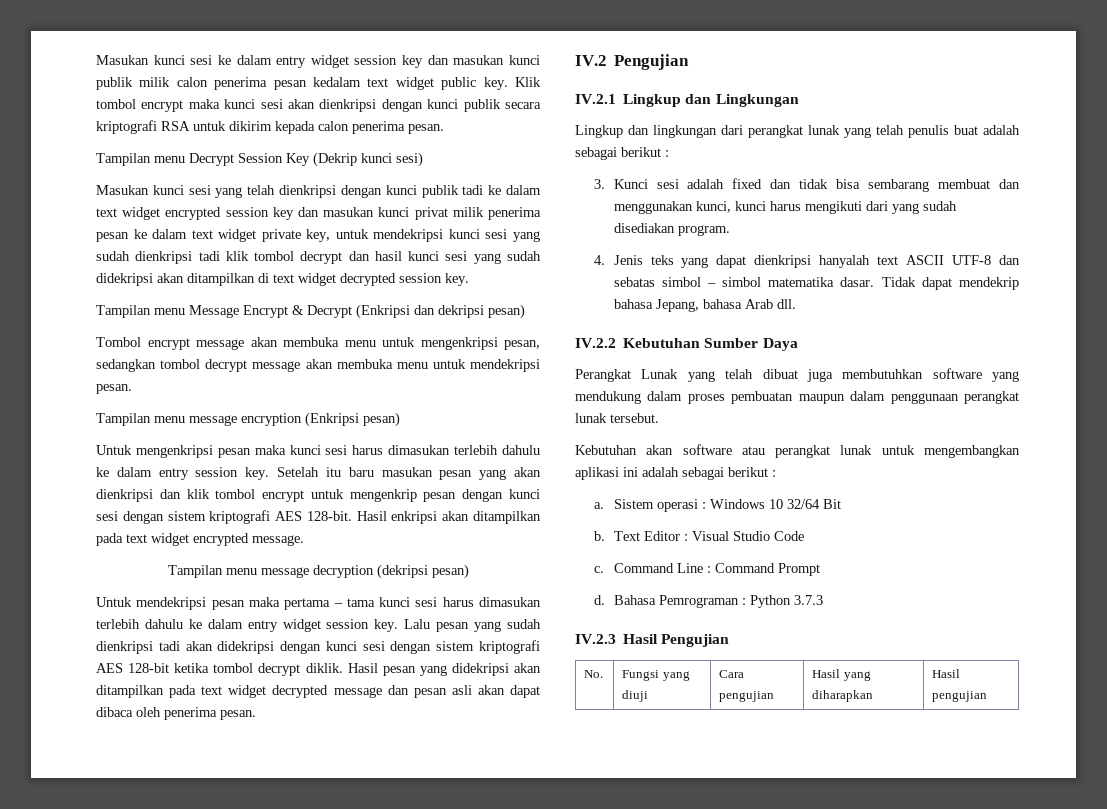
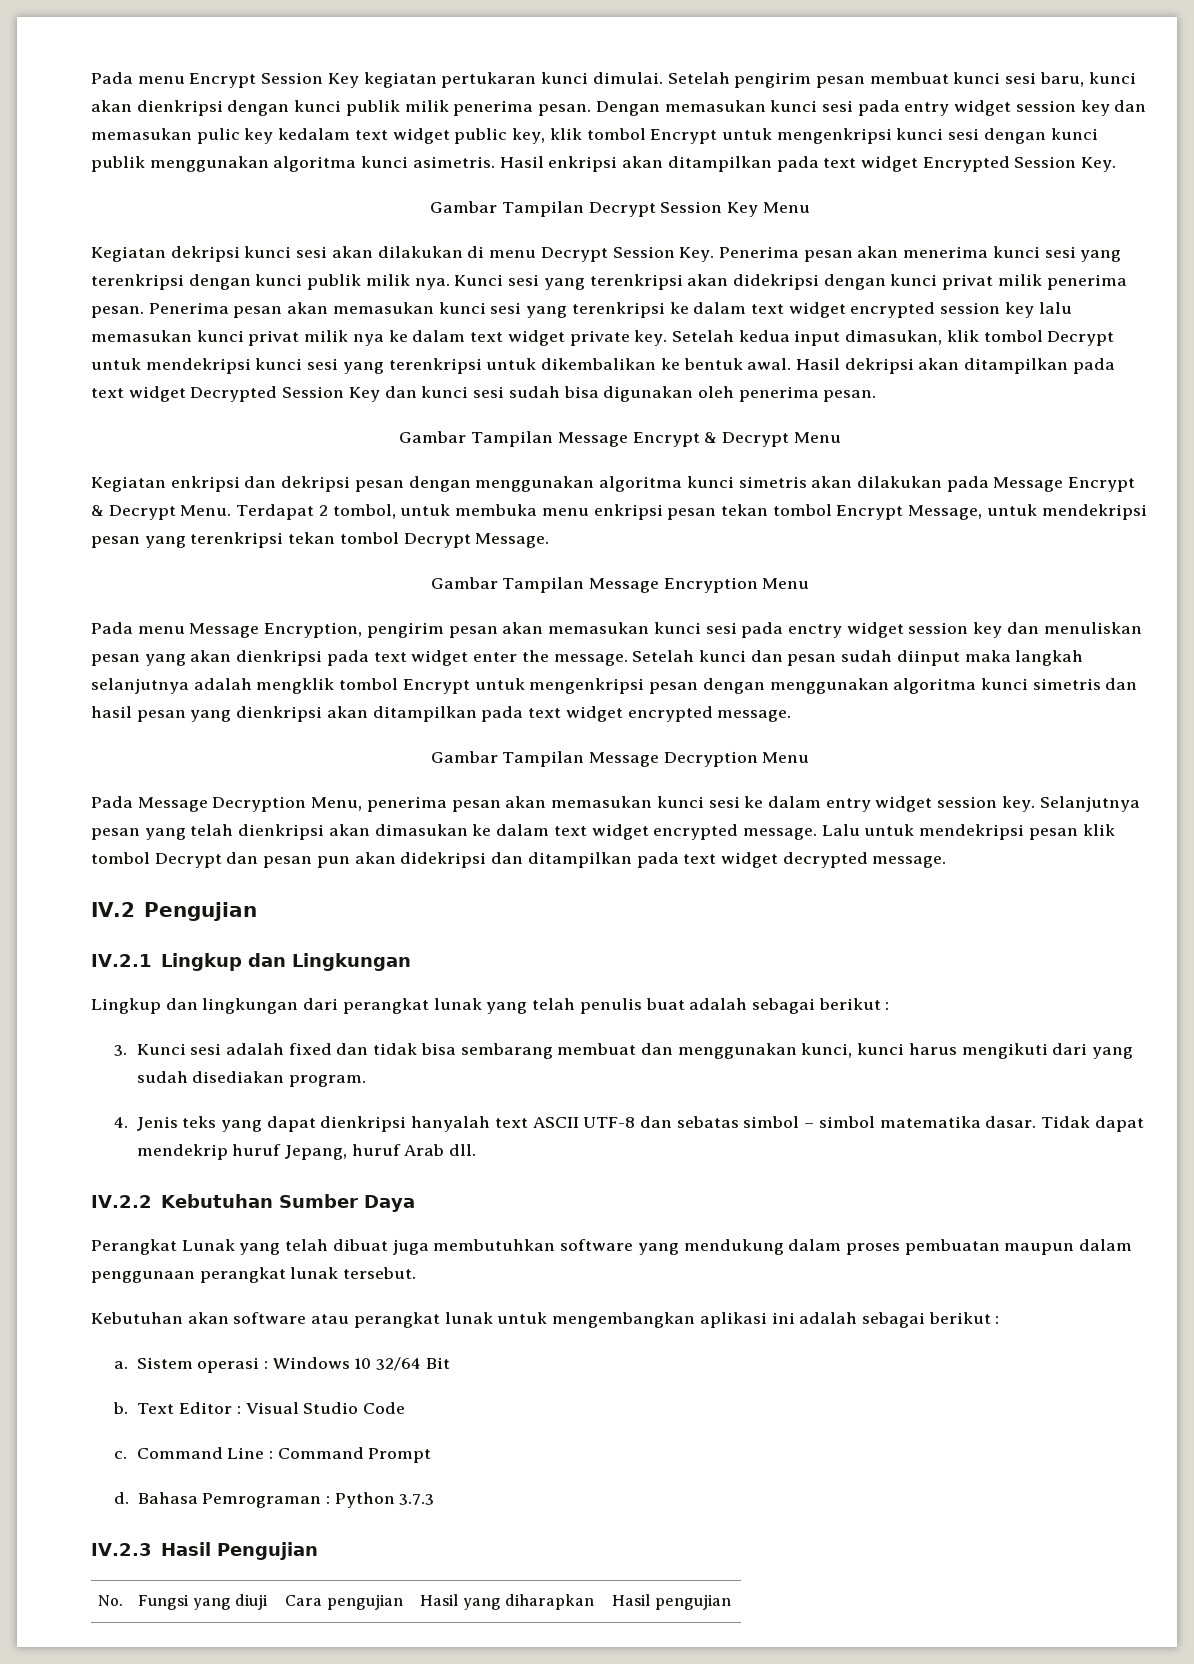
[96,55,272,65] Masukan kunci sesi ke dalam -> [91,72,1136,88] [91,100,900,116] Pada menu Encrypt Session Key kegiatan pertukaran kunci dimulai. Setelah pengirim pesan membuat kunci sesi baru, kunci akan dienkripsi dengan kunci publik milik penerima pesan. Dengan memasukan kunci sesi pada
[453,55,540,65] [96,77,541,90] [96,99,541,112] [96,120,444,134] [96,152,423,167] [96,185,484,198] masukan kunci publik milik calon penerima pesan kedalam text widget public key. Klik tombol encrypt maka kunci sesi akan dienkripsi dengan kunci publik secara kriptografi RSA untuk dikirim kepada calon penerima pesan. // Tampilan menu Decrypt Session Key (Dekrip kunci sesi) // Masukan kunci sesi yang telah dienkripsi dengan kunci publik tadi -> [91,128,1098,144] [91,156,1117,172] [430,201,810,217] [91,246,1122,262] [91,274,1127,290] [91,302,665,318] memasukan pulic key kedalam text widget public key, klik tombol Encrypt untuk mengenkripsi kunci sesi dengan kunci publik menggunakan algoritma kunci asimetris. Hasil enkripsi akan ditampilkan pada text widget Encrypted Session Key. // Gambar Tampilan Decrypt Session Key Menu // Kegiatan dekripsi kunci sesi akan dilakukan di menu Decrypt Session Key. Penerima pesan akan menerima kunci sesi yang terenkripsi dengan kunci publik milik nya. Kunci sesi yang terenkripsi akan didekripsi dengan kunci privat milik penerima pesan. Penerima pesan akan memasukan kunci sesi yang terenkripsi
[298,207,541,220] [96,232,129,242] dan masukan kunci privat milik penerima pesan -> [1038,302,1072,314] [91,330,384,346] lalu memasukan kunci privat milik nya
[306,229,331,242] key, -> [634,330,1115,346] key. Setelah kedua input dimasukan, klik tombol Decrypt
[96,251,541,264] [96,273,469,286] [96,304,525,319] [96,337,540,350] [96,359,540,372] [96,384,132,394] [96,412,400,427] [96,445,540,458] [96,467,541,480] [96,489,540,502] [96,510,438,524] sudah dienkripsi tadi klik tombol decrypt dan hasil kunci sesi yang sudah didekripsi akan ditampilkan di text widget decrypted session key. // Tampilan menu Message Encrypt & Decrypt (Enkripsi dan dekripsi pesan) // Tombol encrypt message akan membuka menu untuk mengenkripsi pesan, sedangkan tombol decrypt message akan membuka menu untuk mendekripsi pesan. // Tampilan menu message encryption (Enkripsi pesan) // Untuk mengenkripsi pesan maka kunci sesi harus dimasukan terlebih dahulu ke dalam entry session key. Setelah itu baru masukan pesan yang akan dienkripsi dan klik tombol encrypt untuk mengenkrip pesan dengan kunci sesi dengan sistem kriptografi AES 128-bit. Hasil enkripsi -> [388,358,1115,374] [91,386,877,402] [399,431,841,447] [91,476,1136,492] [91,504,1147,520] [91,532,550,548] [430,577,810,593] [91,622,1142,638] [91,650,1084,666] [91,678,1138,694] [91,706,323,722] terenkripsi untuk dikembalikan ke bentuk awal. Hasil dekripsi akan ditampilkan pada text widget Decrypted Session Key dan kunci sesi sudah bisa digunakan oleh penerima pesan. // Gambar Tampilan Message Encrypt & Decrypt Menu // Kegiatan enkripsi dan dekripsi pesan dengan menggunakan algoritma kunci simetris akan dilakukan pada Message Encrypt & Decrypt Menu. Terdapat 2 tombol, untuk membuka menu enkripsi pesan tekan tombol Encrypt Message, untuk mendekripsi pesan yang terenkripsi tekan tombol Decrypt Message. // Gambar Tampilan Message Encryption Menu // Pada menu Message Encryption, pengirim pesan akan memasukan kunci sesi pada enctry widget session key dan menuliskan pesan yang akan dienkripsi pada text widget enter the message. Setelah kunci dan pesan sudah diinput maka langkah selanjutnya adalah mengklik tombol Encrypt untuk mengenkripsi pesan dengan menggunakan algoritma kunci simetris dan hasil pesan yang dienkripsi
[167,564,469,579] [96,597,542,610] [96,619,183,629] Tampilan menu message decryption (dekripsi pesan) // Untuk mendekripsi pesan maka pertama – tama kunci sesi harus dimasukan terlebih dahulu -> [430,751,810,767] [91,796,740,812] Gambar Tampilan Message Decryption Menu // Pada Message Decryption Menu, penerima pesan akan memasukan kunci sesi
[404,619,542,632] [96,640,540,654] [96,663,541,676] Lalu pesan yang sudah dienkripsi tadi akan didekripsi dengan kunci sesi dengan sistem kriptografi AES 128-bit ketika tombol decrypt diklik. Hasil pesan yang didekripsi akan -> [1039,796,1140,812] [91,824,1115,840] [91,852,524,868] Selanjutnya pesan yang telah dienkripsi akan dimasukan ke dalam text widget encrypted message. Lalu untuk mendekripsi pesan klik tombol Decrypt dan pesan pun akan didekripsi dan
[333,685,541,698] [96,707,256,720] message dan pesan asli akan dapat dibaca oleh penerima pesan. -> [872,856,947,868] message.
[613,299,742,312] bahasa Jepang, bahasa -> [232,1144,401,1160] huruf Jepang, huruf

